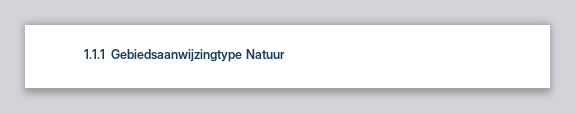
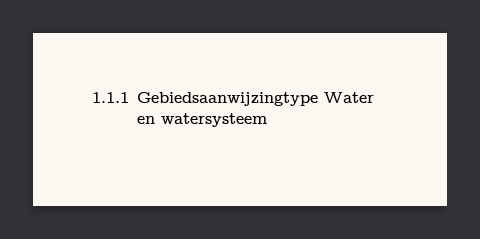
[245,49,285,59] Natuur -> [324,92,374,103] [137,113,267,127] Water en watersysteem

